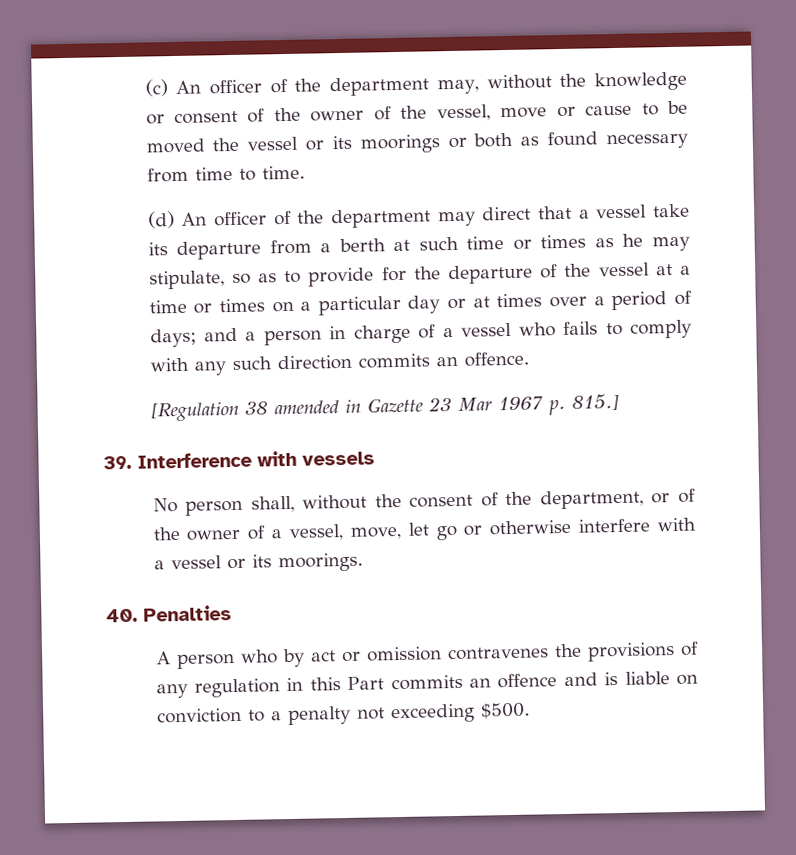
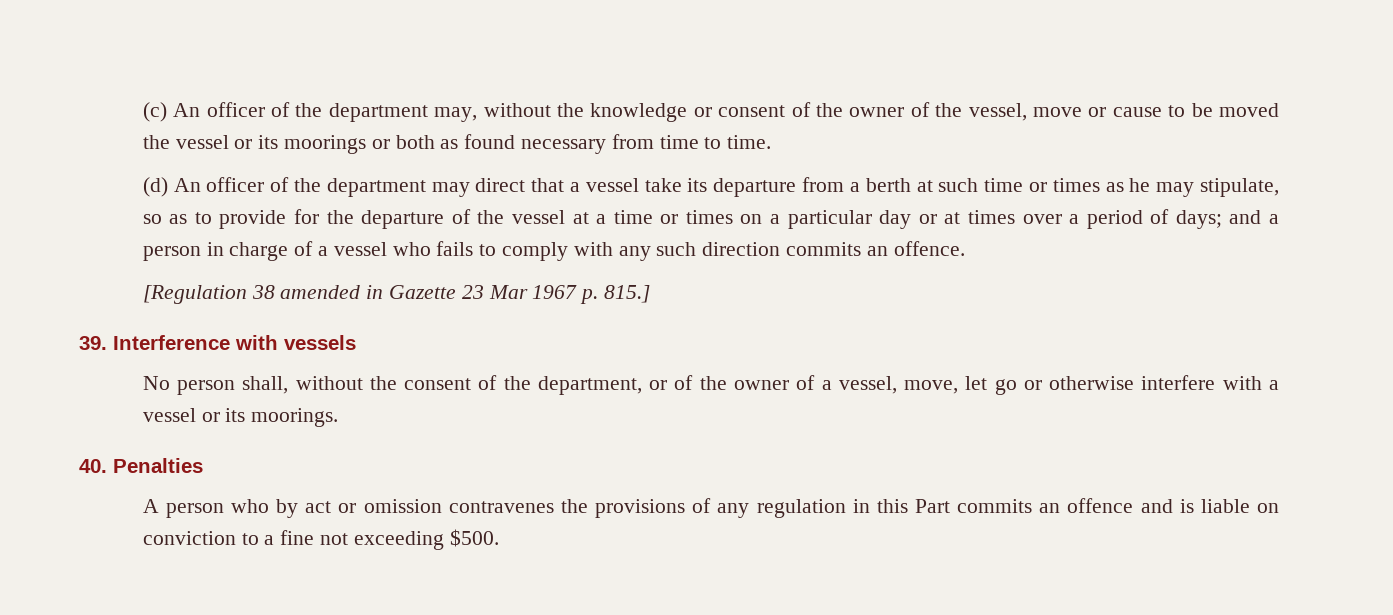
[287,705,351,726] penalty -> [280,530,315,545] fine

